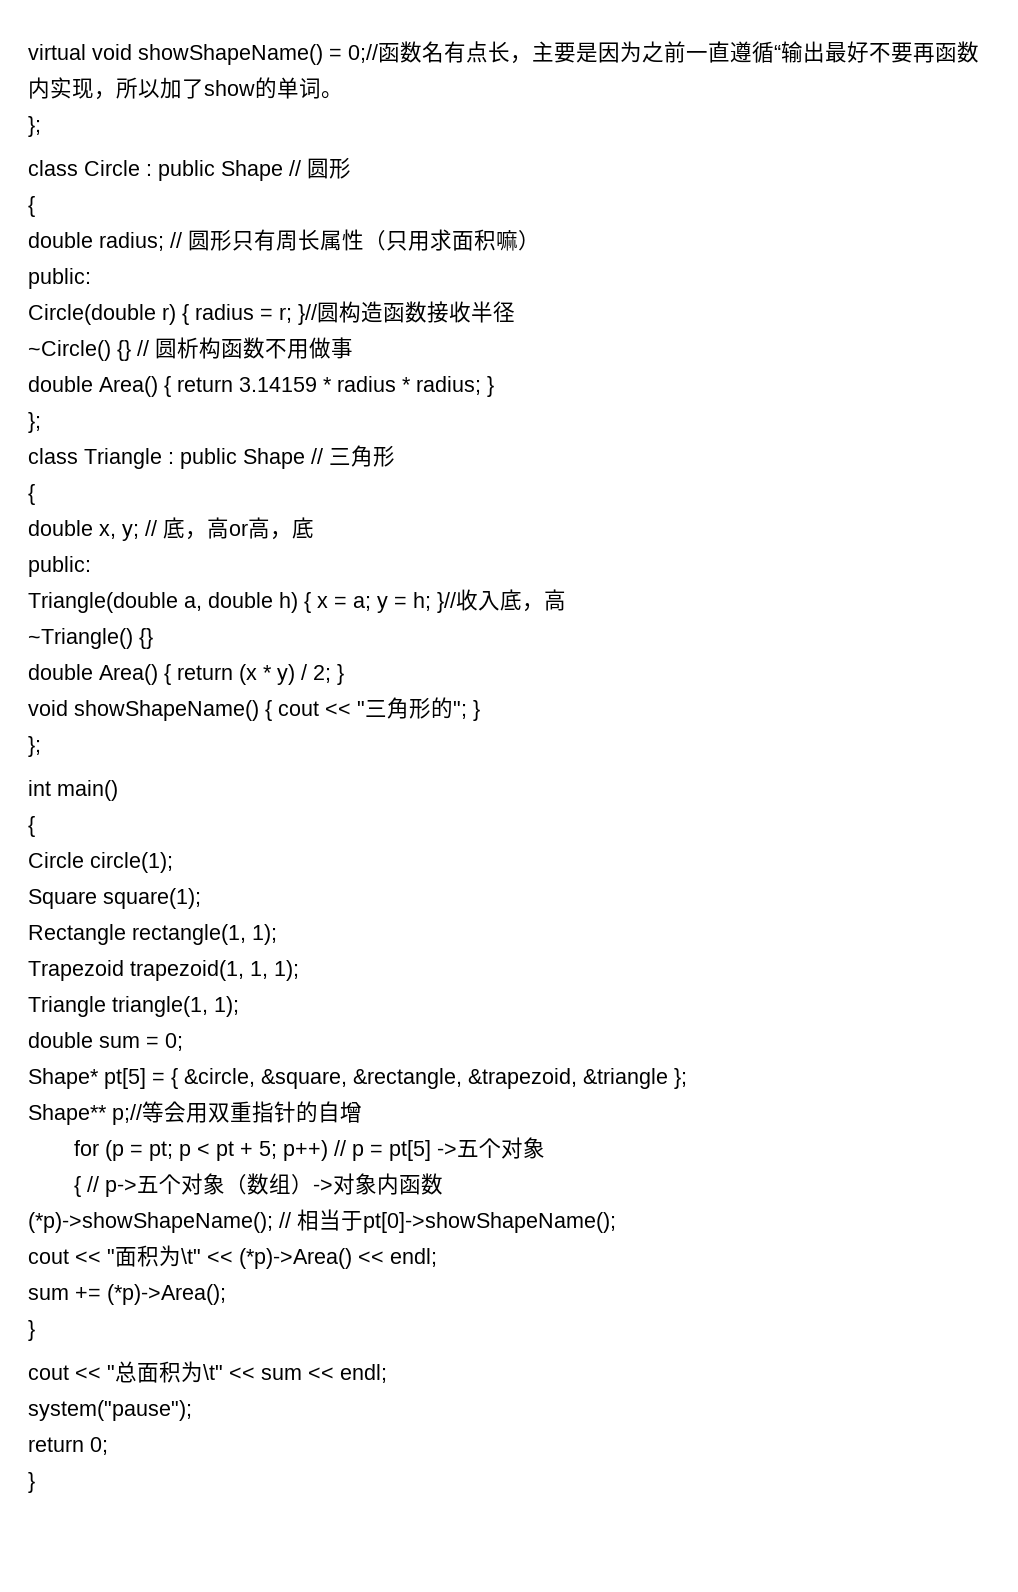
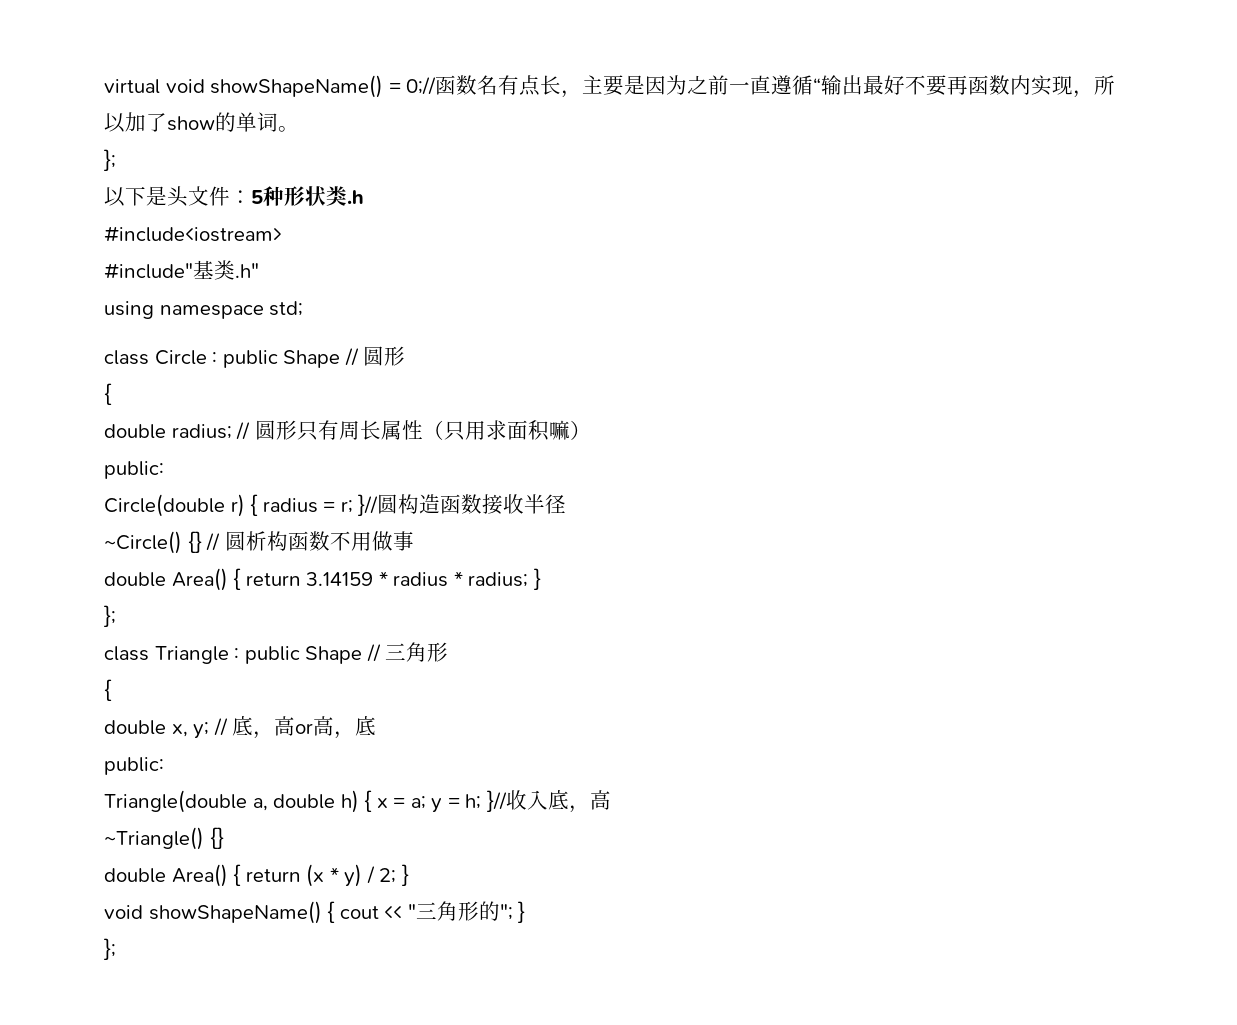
(41, 126) none -> [104,186,364,207] [104,226,282,242] [104,260,259,280] [104,301,304,319] // 以下是头文件：5种形状类.h // #include<iostream> // #include"基类.h" // using namespace std;
[28,780,118,801] [28,816,35,837] [28,852,173,873] [28,888,201,909] [28,924,277,945] [28,960,299,981] [28,996,239,1017] [28,1032,183,1051] [28,1068,687,1089] [28,1101,362,1125] [73,1137,545,1161] [73,1173,443,1197] [28,1209,616,1233] [28,1245,437,1269] [28,1284,226,1305] [28,1320,35,1341] [28,1361,387,1383] [28,1400,192,1421] [28,1437,108,1455] [28,1472,35,1493] // int main() // { // Circle circle(1); // Square square(1); // Rectangle rectangle(1, 1); // Trapezoid trapezoid(1, 1, 1); // Triangle triangle(1, 1); // double sum = 0; // Shape* pt[5] = { &circle, &square, &rectangle, &trapezoid, &triangle }; // Shape** p;//等会用双重指针的自增 // for (p = pt; p < pt + 5; p++) // p = pt[5] ->五个对象 // { // p->五个对象（数组）->对象内函数 // (*p)->showShapeName(); // 相当于pt[0]->showShapeName(); // cout << "面积为\t" << (*p)->Area() << endl; // sum += (*p)->Area(); // } // cout << "总面积为\t" << sum << endl; // system("pause"); // return 0; // } -> (116, 949) none

